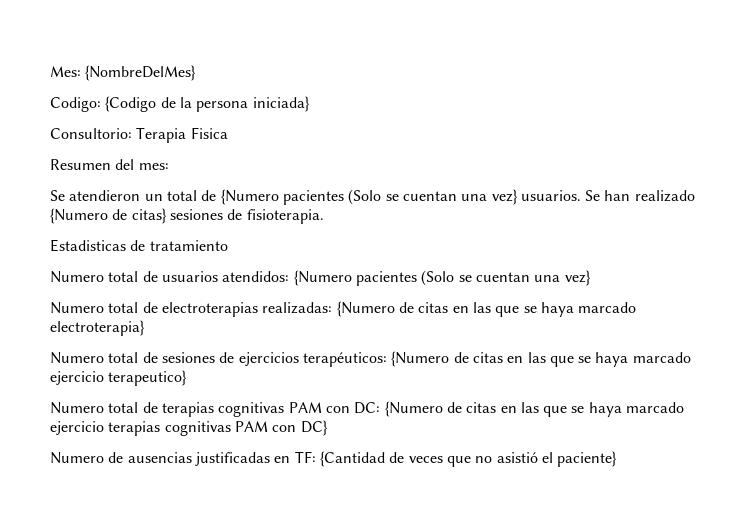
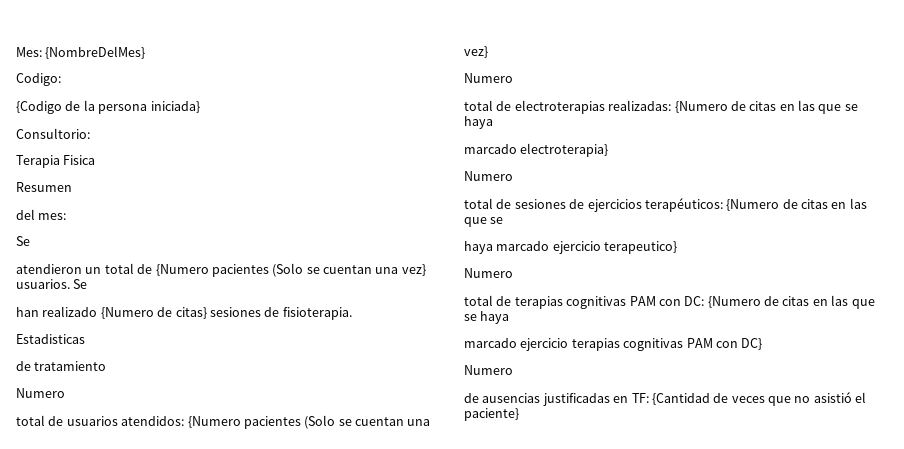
(101, 104) none -> (61, 79) //
(132, 133) none -> (90, 133) //
(111, 164) none -> (72, 187) //
(65, 195) none -> (30, 241) //
(601, 195) none -> (88, 284) //
(126, 245) none -> (85, 339) //
(104, 277) none -> (65, 393) //
(104, 308) none -> (513, 78) //
(574, 309) none -> (493, 122) //
(104, 358) none -> (513, 176) //
(592, 359) none -> (504, 220) //
(104, 408) none -> (513, 273) //
(622, 409) none -> (510, 317) //
(104, 458) none -> (513, 370) //

